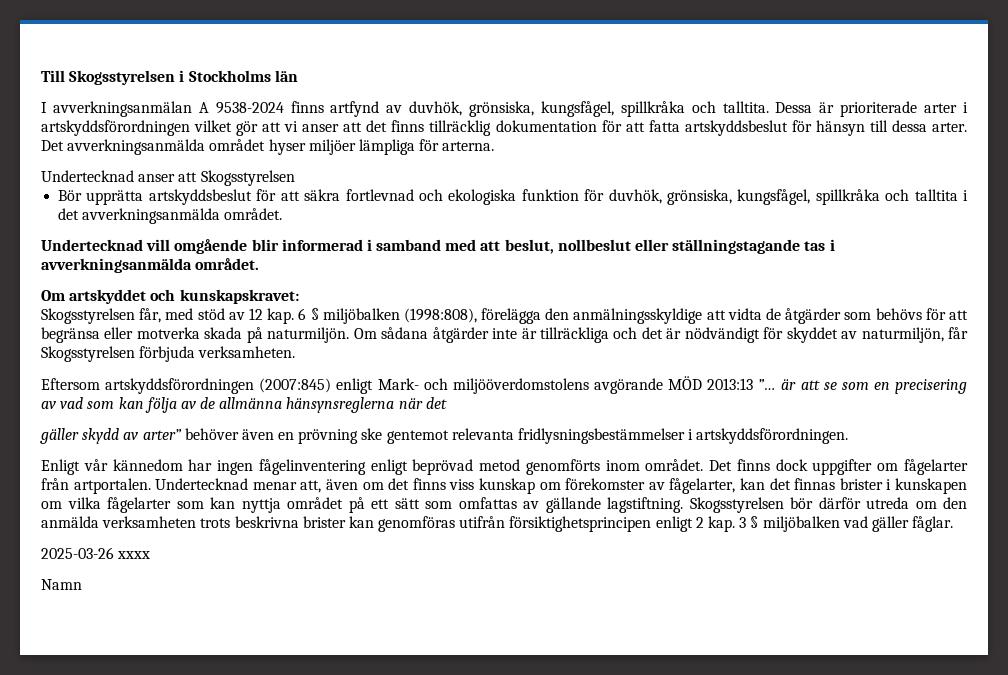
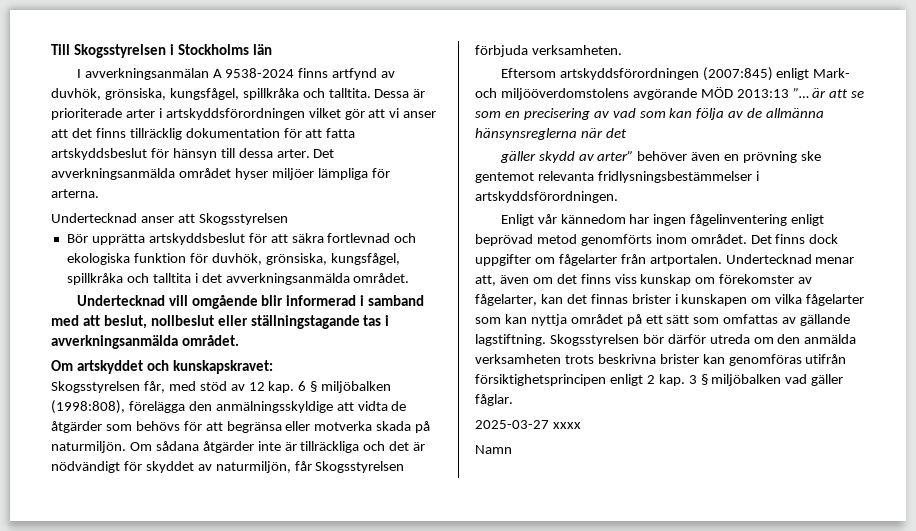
[41,547,114,559] 2025-03-26 -> [475,420,549,429] 2025-03-27

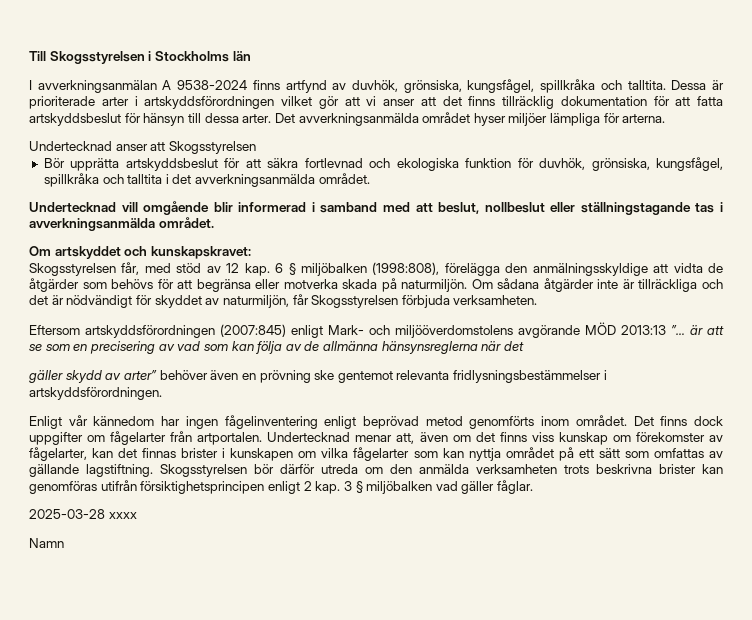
[475,420,549,429] 2025-03-27 -> [29,509,105,519] 2025-03-28

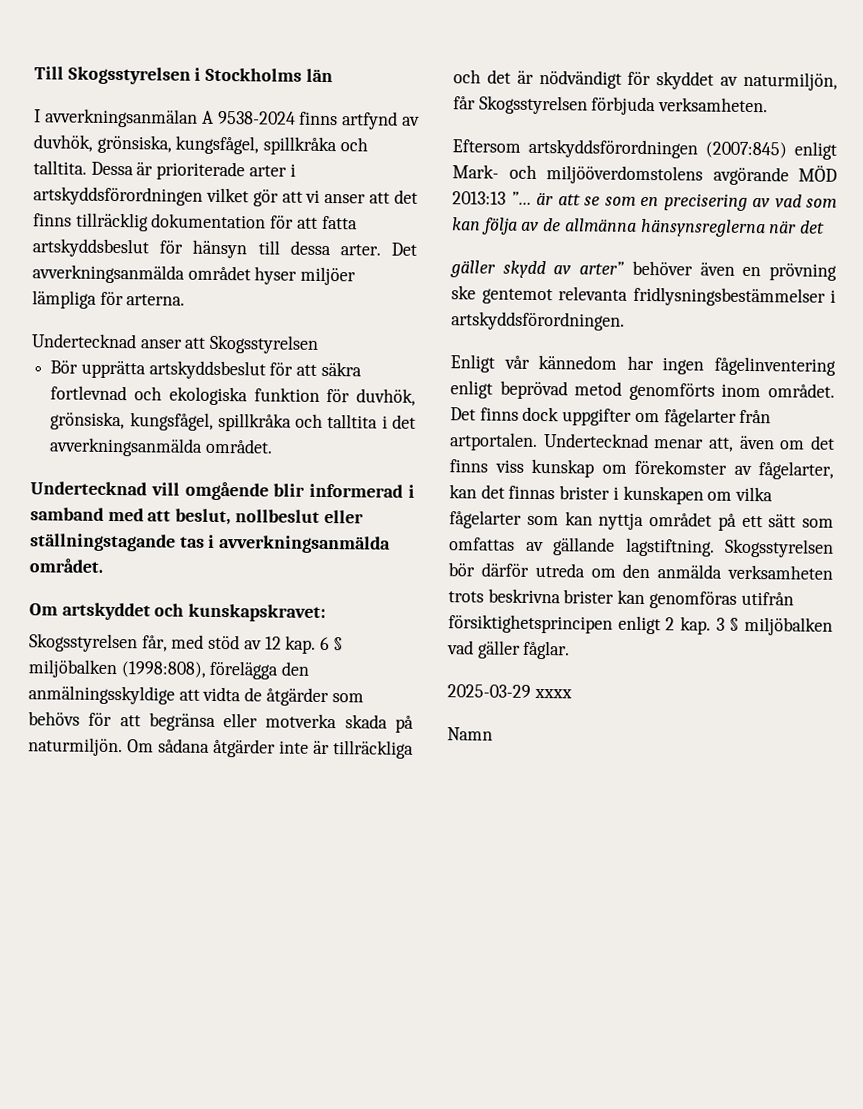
[29,509,105,519] 2025-03-28 -> [447,684,531,698] 2025-03-29

